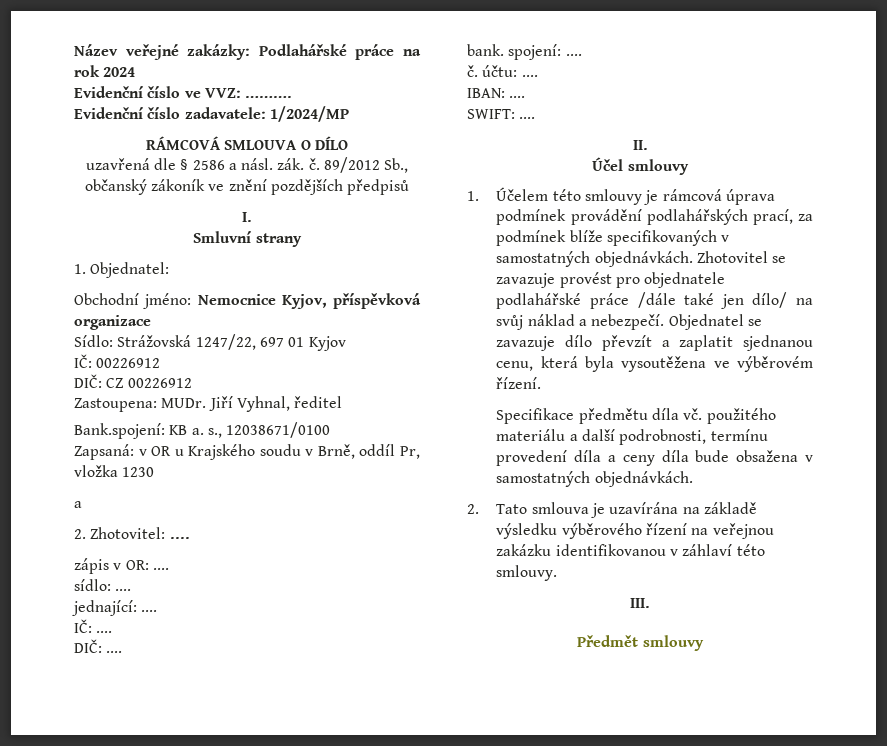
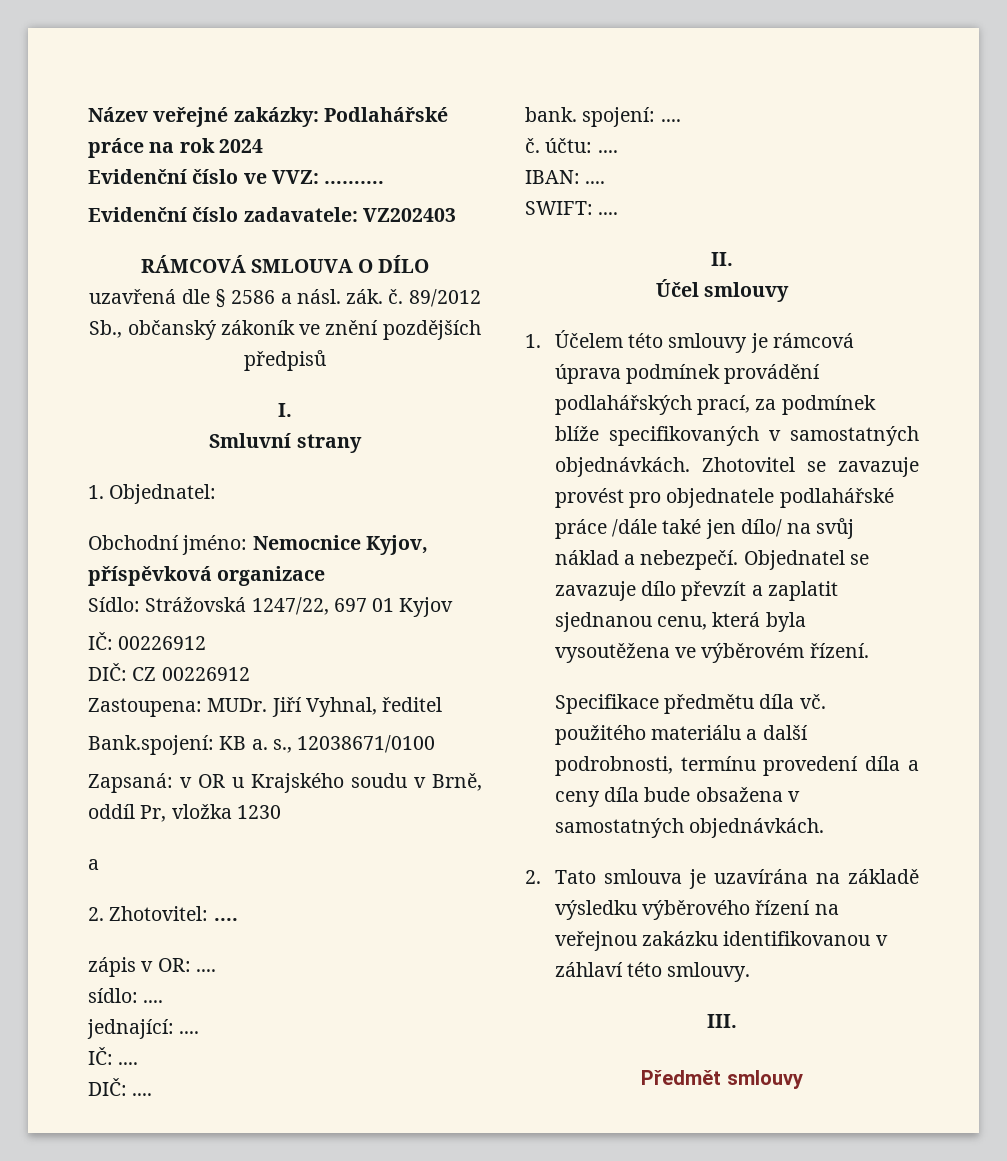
[269,106,349,122] 1/2024/MP -> [362,208,456,222] VZ202403

